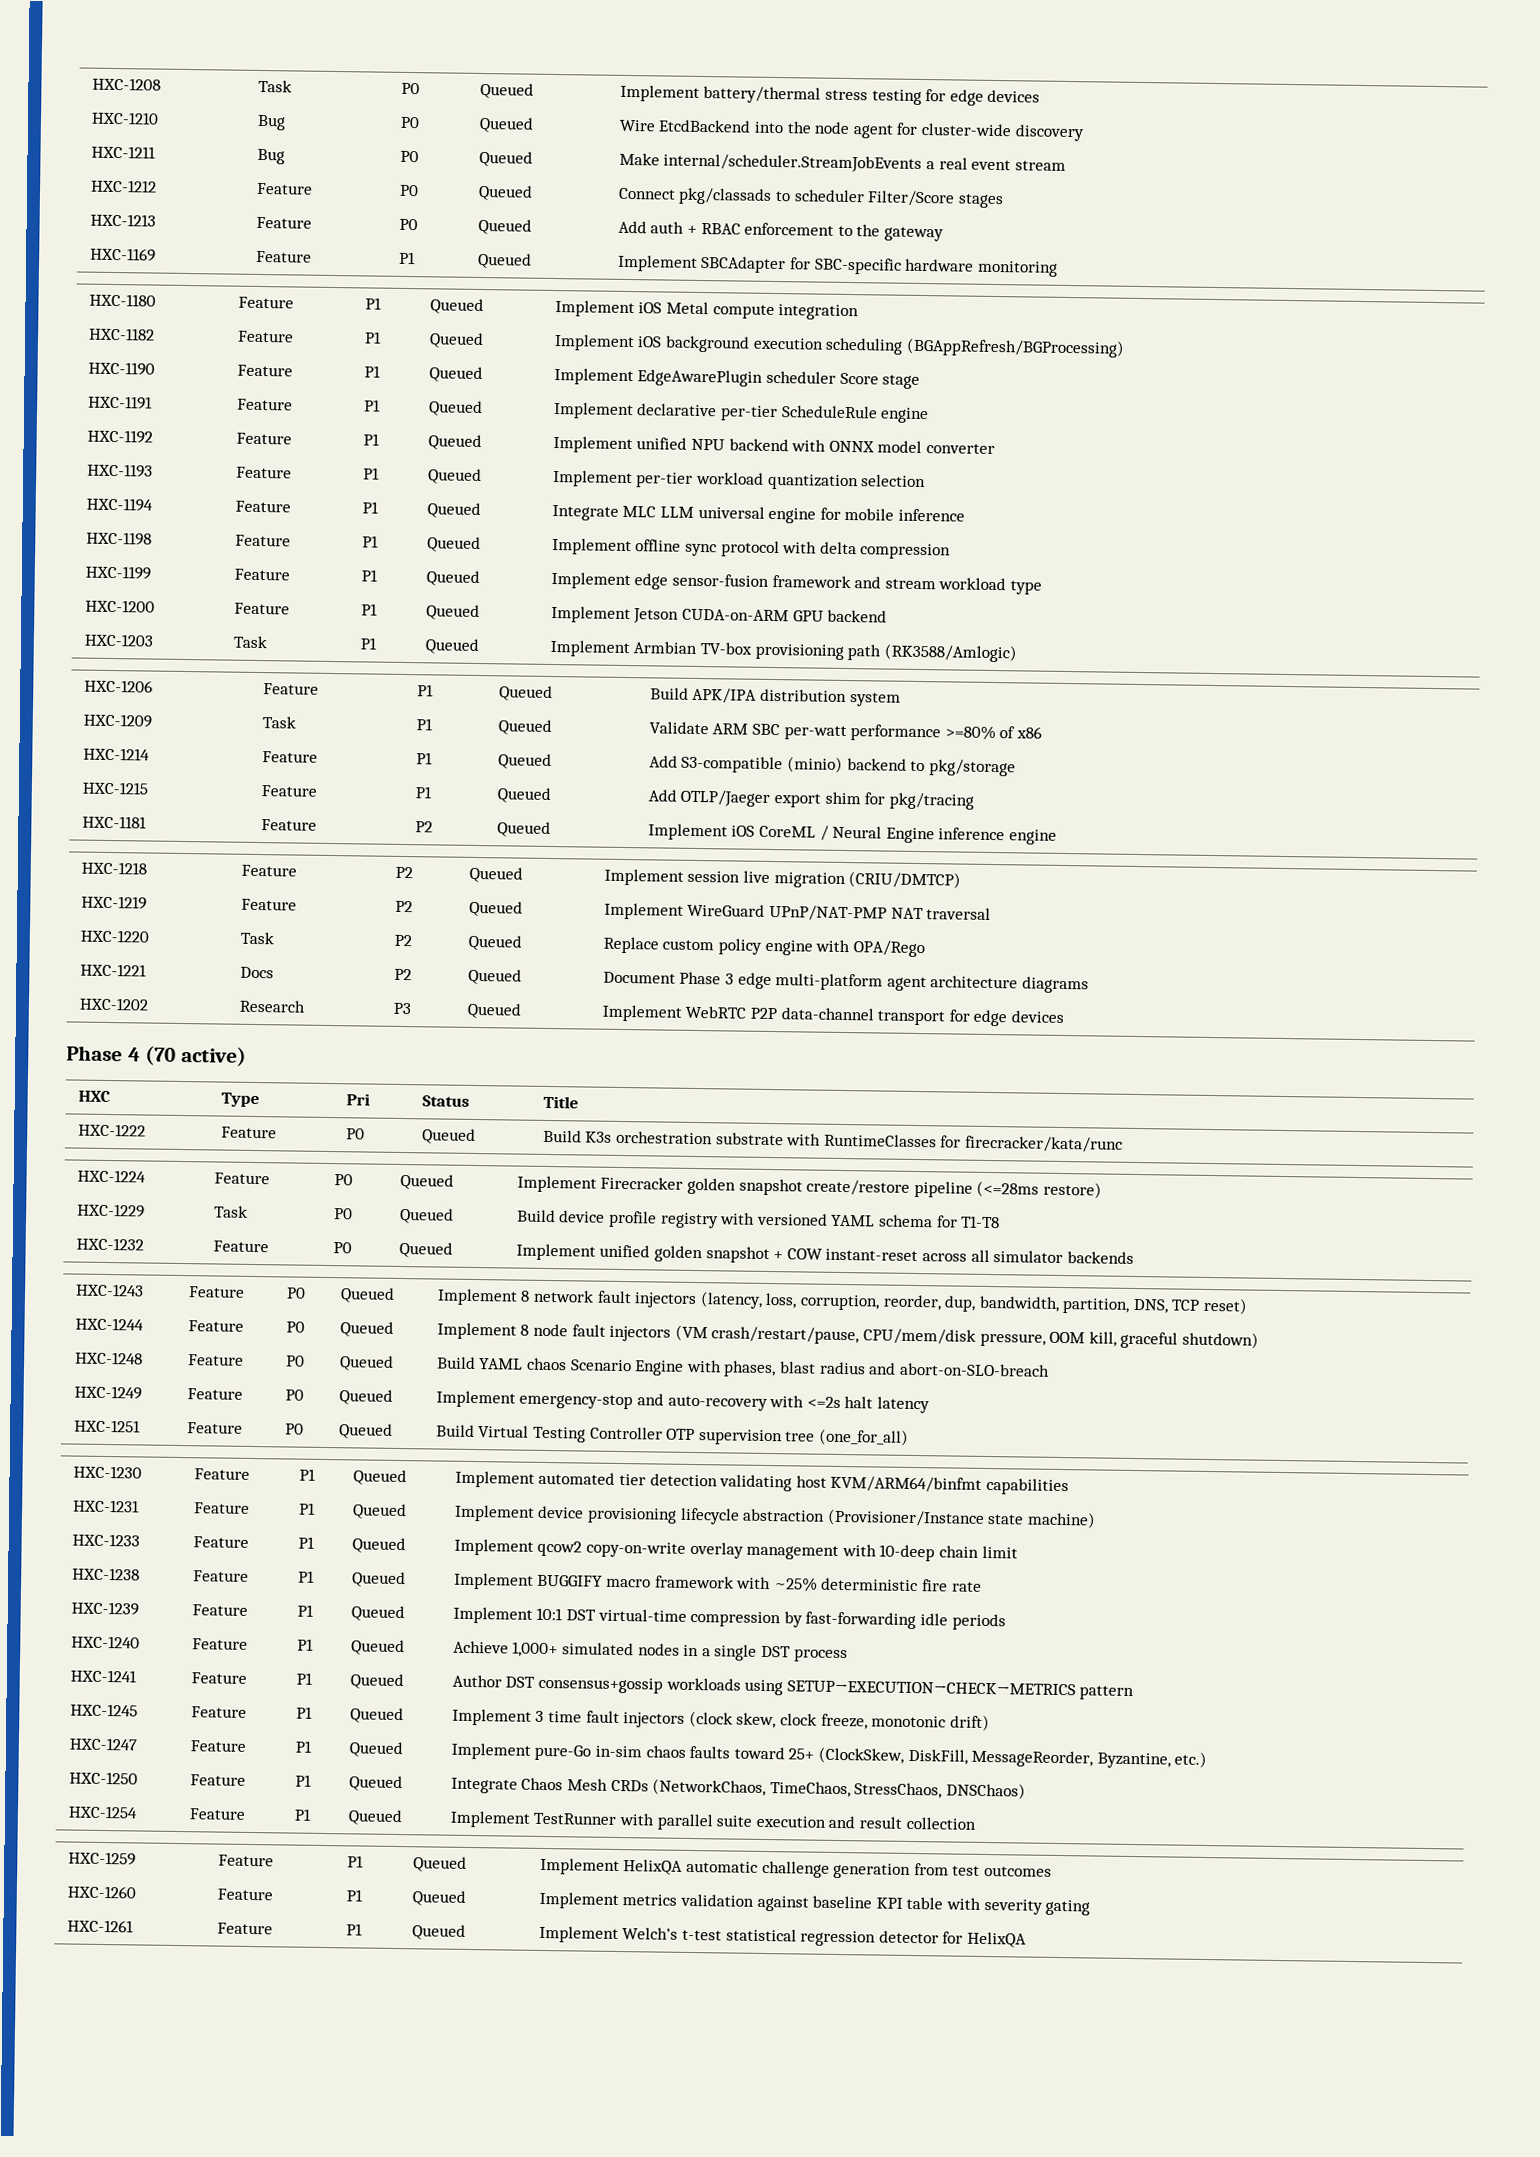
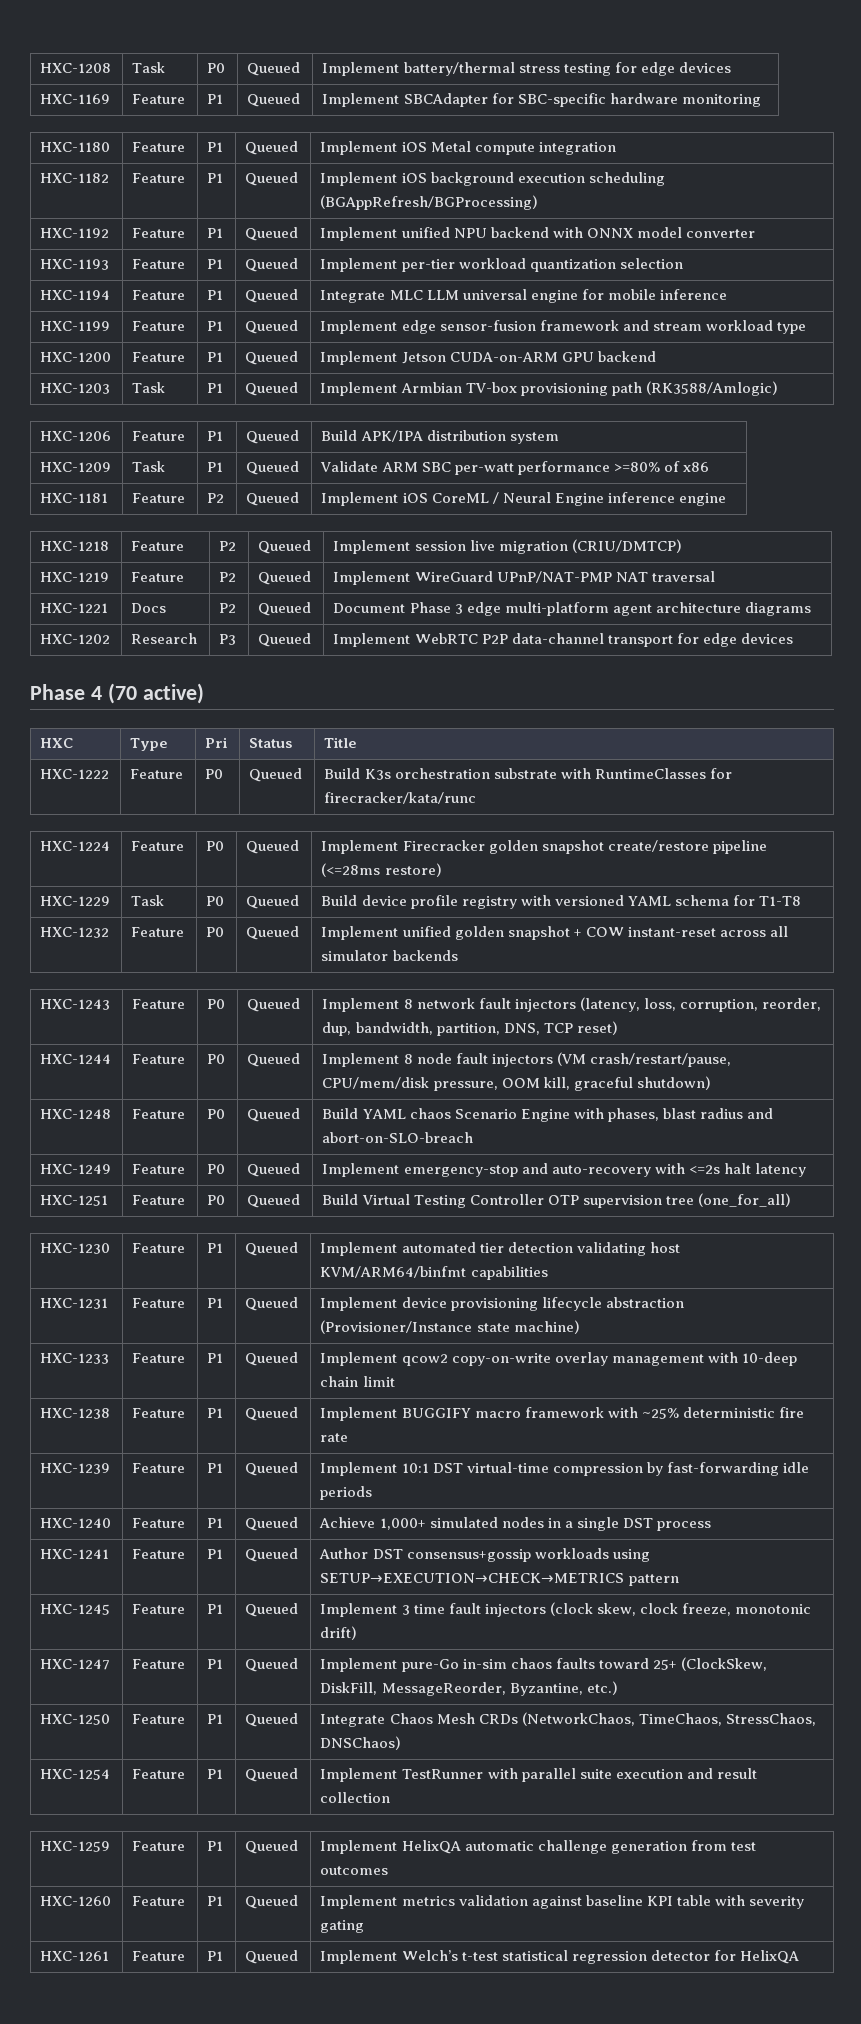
[90,111,159,125] [256,114,286,131] [399,116,420,129] [478,116,534,133] [618,119,1085,142] [90,145,156,159] [256,148,285,165] [399,150,419,163] [478,150,533,167] [618,152,1066,173] [90,179,157,193] [255,182,313,195] [398,184,419,197] [477,184,533,201] [617,187,1004,209] [89,213,156,227] [255,216,312,229] [398,218,418,231] [477,218,532,235] [617,220,944,242] // HXC-1210 | Bug | P0 | Queued | Wire EtcdBackend into the node agent for cluster-wide discovery // HXC-1211 | Bug | P0 | Queued | Make internal/scheduler.StreamJobEvents a real event stream // HXC-1212 | Feature | P0 | Queued | Connect pkg/classads to scheduler Filter/Score stages // HXC-1213 | Feature | P0 | Queued | Add auth + RBAC enforcement to the gateway -> (731, 67) none
[87,361,155,376] [236,364,293,377] [363,365,381,378] [428,366,483,383] [553,367,921,389] [87,395,153,410] [236,398,293,411] [363,399,381,412] [427,400,483,417] [552,401,930,424] // HXC-1190 | Feature | P1 | Queued | Implement EdgeAwarePlugin scheduler Score stage // HXC-1191 | Feature | P1 | Queued | Implement declarative per-tier ScheduleRule engine -> (539, 202) none
[85,531,152,546] [234,534,291,547] [361,535,379,548] [426,536,481,553] [551,537,952,560] // HXC-1198 | Feature | P1 | Queued | Implement offline sync protocol with delta compression -> (727, 294) none
[82,747,150,761] [261,751,318,763] [415,752,433,765] [497,753,552,769] [648,755,1016,777] [81,781,148,795] [260,785,317,797] [414,786,432,799] [496,787,551,803] [647,789,974,810] // HXC-1214 | Feature | P1 | Queued | Add S3-compatible (minio) backend to pkg/storage // HXC-1215 | Feature | P1 | Queued | Add OTLP/Jaeger export shim for pkg/tracing -> (709, 467) none
[79,929,149,943] [239,931,274,945] [393,934,412,947] [467,934,522,951] [602,936,925,958] // HXC-1220 | Task | P2 | Queued | Replace custom policy engine with OPA/Rego -> (715, 576) none

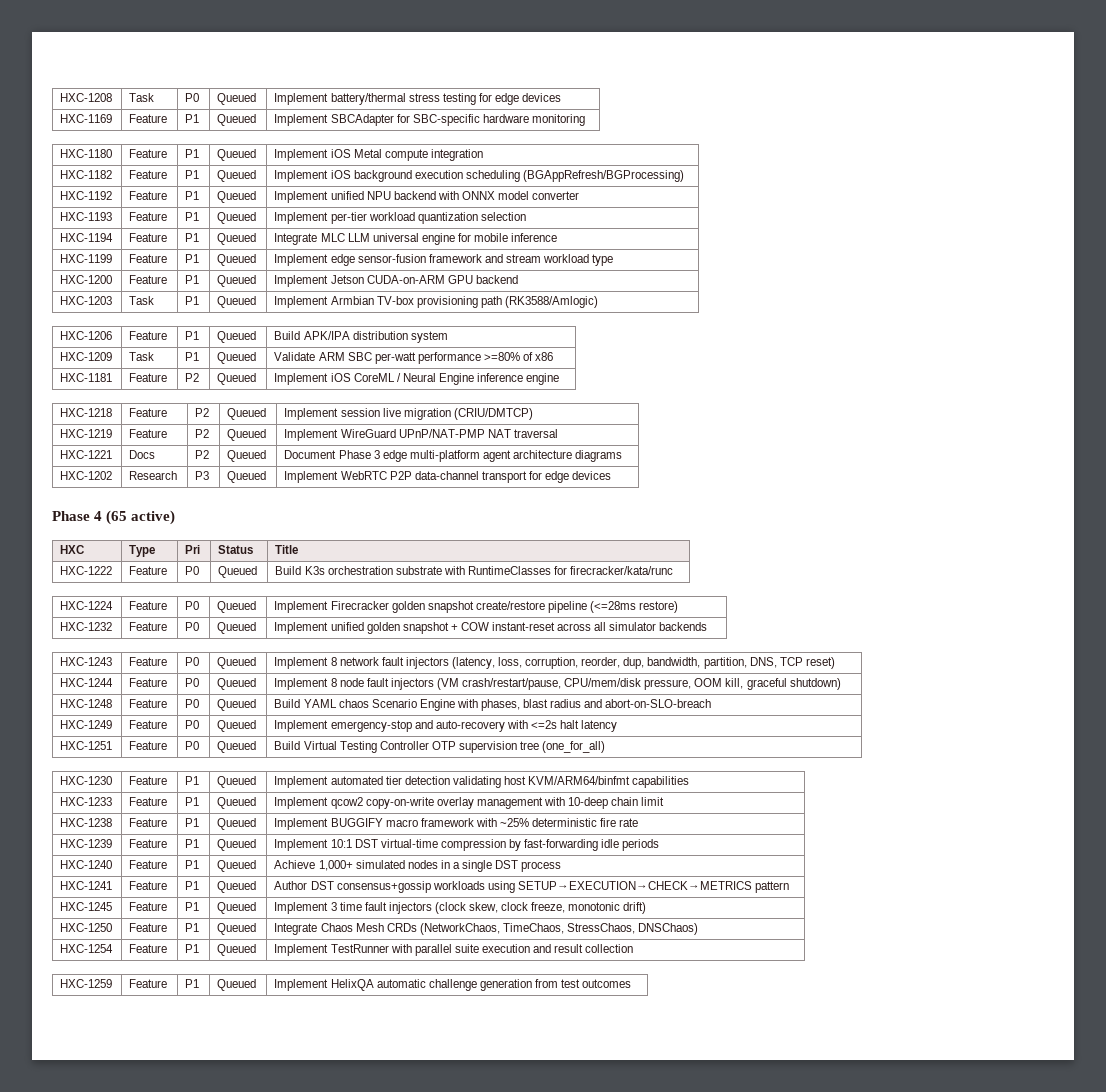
[107,683,137,704] (70 -> [106,510,128,525] (65
[40,896,111,906] [131,895,165,906] [206,896,225,906] [246,895,300,909] [321,895,801,909] // HXC-1229 | Task | P0 | Queued | Build device profile registry with versioned YAML schema for T1-T8 -> (679, 607) none
[40,1298,109,1309] [132,1298,186,1308] [207,1298,224,1308] [245,1297,299,1311] [320,1297,684,1311] [320,1320,580,1334] // HXC-1231 | Feature | P1 | Queued | Implement device provisioning lifecycle abstraction (Provisioner/Instance state machine) -> (690, 782) none
[40,1659,111,1670] [132,1659,186,1669] [207,1659,224,1669] [245,1658,299,1672] [320,1657,767,1672] [320,1681,618,1696] // HXC-1247 | Feature | P1 | Queued | Implement pure-Go in-sim chaos faults toward 25+ (ClockSkew, DiskFill, MessageReorder, Byzantine, etc.) -> (647, 908) none
[40,1896,112,1906] [132,1896,186,1906] [207,1896,224,1906] [245,1895,299,1909] [320,1895,804,1909] [320,1920,365,1933] [40,1951,110,1961] [132,1951,186,1961] [207,1951,224,1961] [245,1950,299,1964] [320,1950,799,1964] // HXC-1260 | Feature | P1 | Queued | Implement metrics validation against baseline KPI table with severity gating // HXC-1261 | Feature | P1 | Queued | Implement Welch’s t-test statistical regression detector for HelixQA -> (632, 983) none

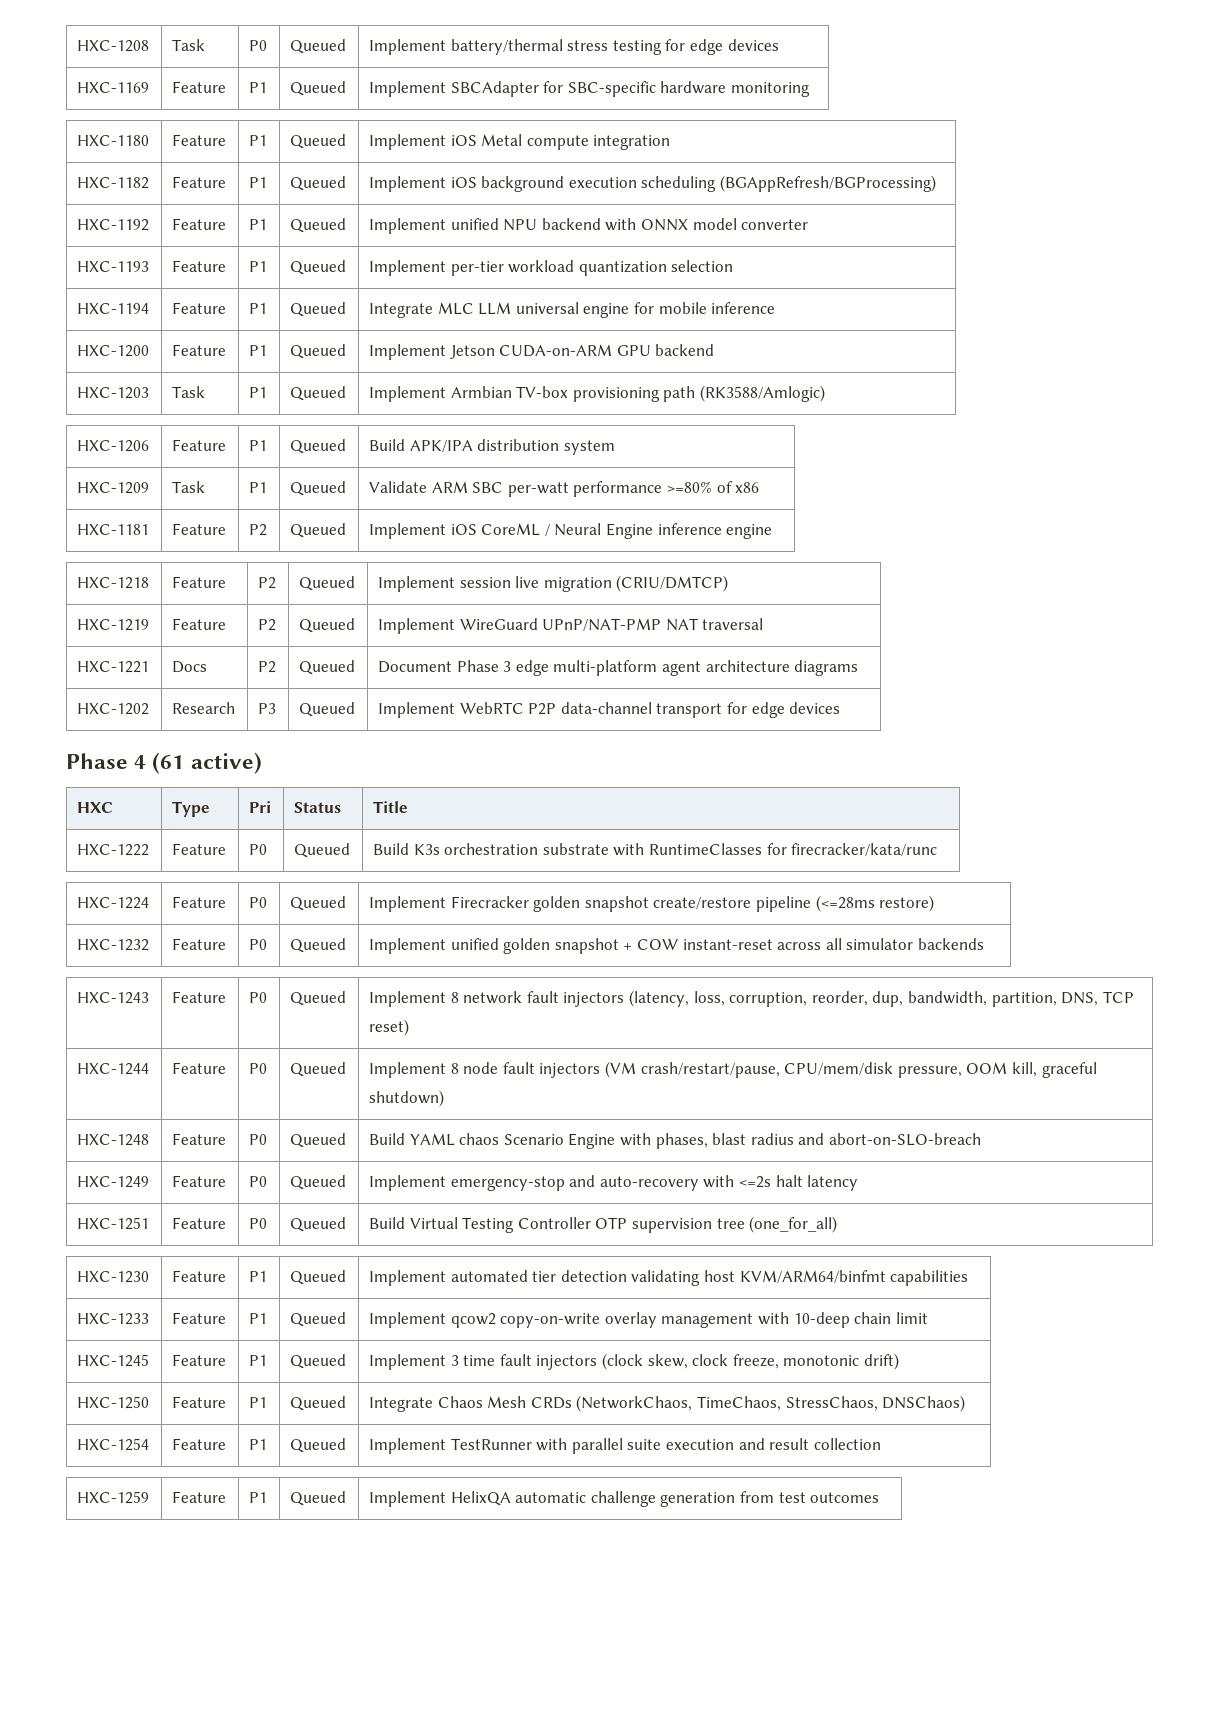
[60,254,113,263] [129,254,168,263] [185,254,200,263] [217,254,257,266] [274,254,614,266] // HXC-1199 | Feature | P1 | Queued | Implement edge sensor-fusion framework and stream workload type -> (776, 308) none
[106,510,128,525] (65 -> [152,752,185,774] (61
[60,818,113,827] [129,818,168,827] [185,818,200,827] [217,818,257,830] [274,818,639,830] [60,839,113,848] [129,839,168,848] [185,839,200,848] [217,839,257,851] [274,839,660,851] [60,860,113,869] [129,860,168,869] [185,860,200,869] [217,860,257,872] [274,860,562,872] [60,881,113,890] [129,881,168,890] [185,881,200,890] [217,881,257,893] [274,881,790,893] // HXC-1238 | Feature | P1 | Queued | Implement BUGGIFY macro framework with ~25% deterministic fire rate // HXC-1239 | Feature | P1 | Queued | Implement 10:1 DST virtual-time compression by fast-forwarding idle periods // HXC-1240 | Feature | P1 | Queued | Achieve 1,000+ simulated nodes in a single DST process // HXC-1241 | Feature | P1 | Queued | Author DST consensus+gossip workloads using SETUP→EXECUTION→CHECK→METRICS pattern -> (928, 1318) none

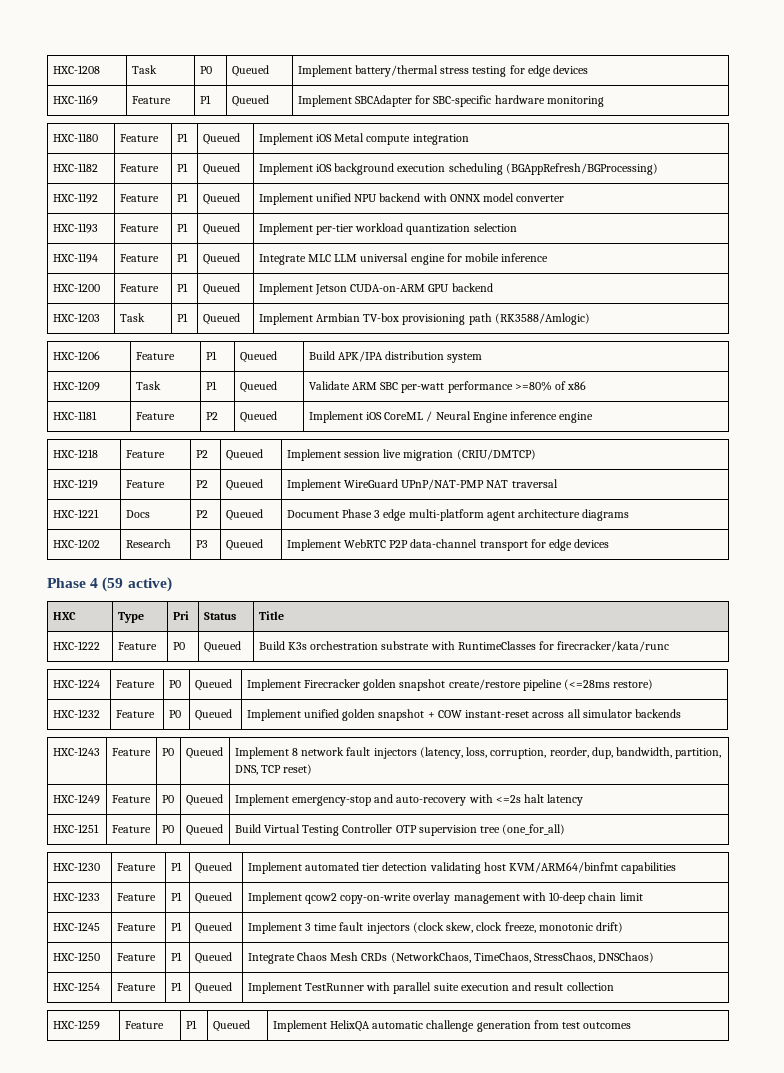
[152,752,185,774] (61 -> [102,577,124,592] (59
[77,1063,150,1075] [172,1062,227,1074] [249,1063,268,1074] [290,1062,347,1077] [369,1061,1097,1078] [369,1090,445,1107] [77,1134,150,1146] [172,1133,227,1145] [249,1134,268,1145] [290,1133,347,1148] [369,1133,981,1149] // HXC-1244 | Feature | P0 | Queued | Implement 8 node fault injectors (VM crash/restart/pause, CPU/mem/disk pressure, OOM kill, graceful shutdown) // HXC-1248 | Feature | P0 | Queued | Build YAML chaos Scenario Engine with phases, blast radius and abort-on-SLO-breach -> (313, 769) none

